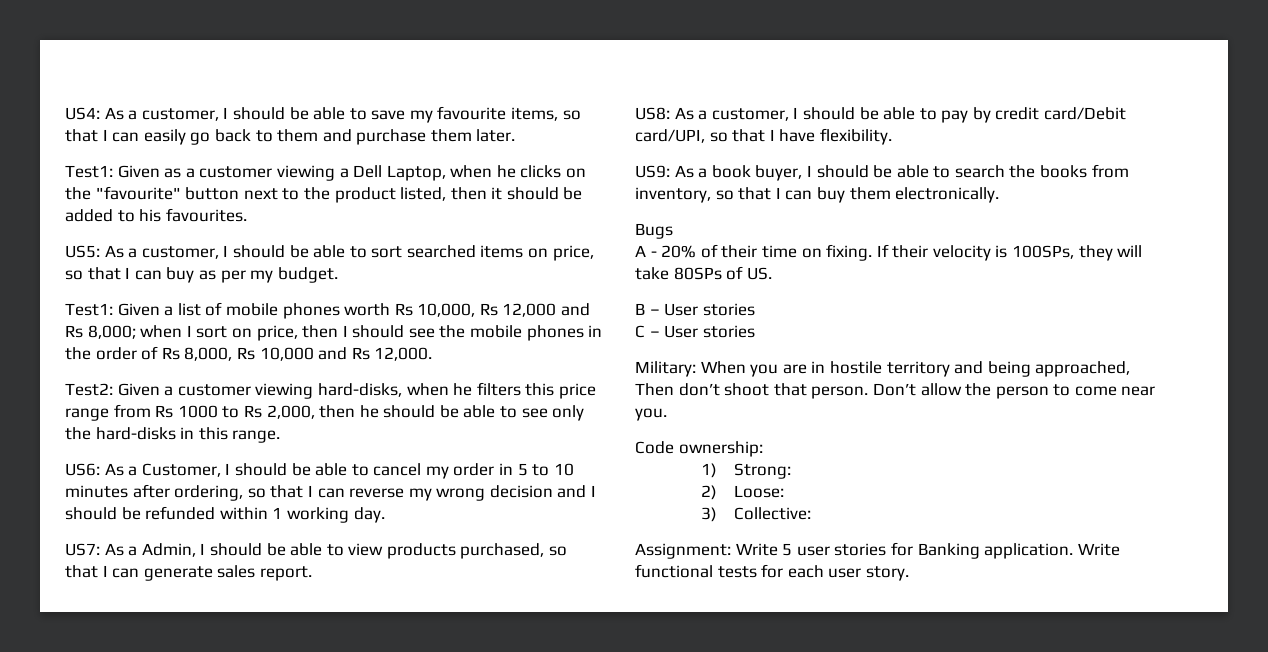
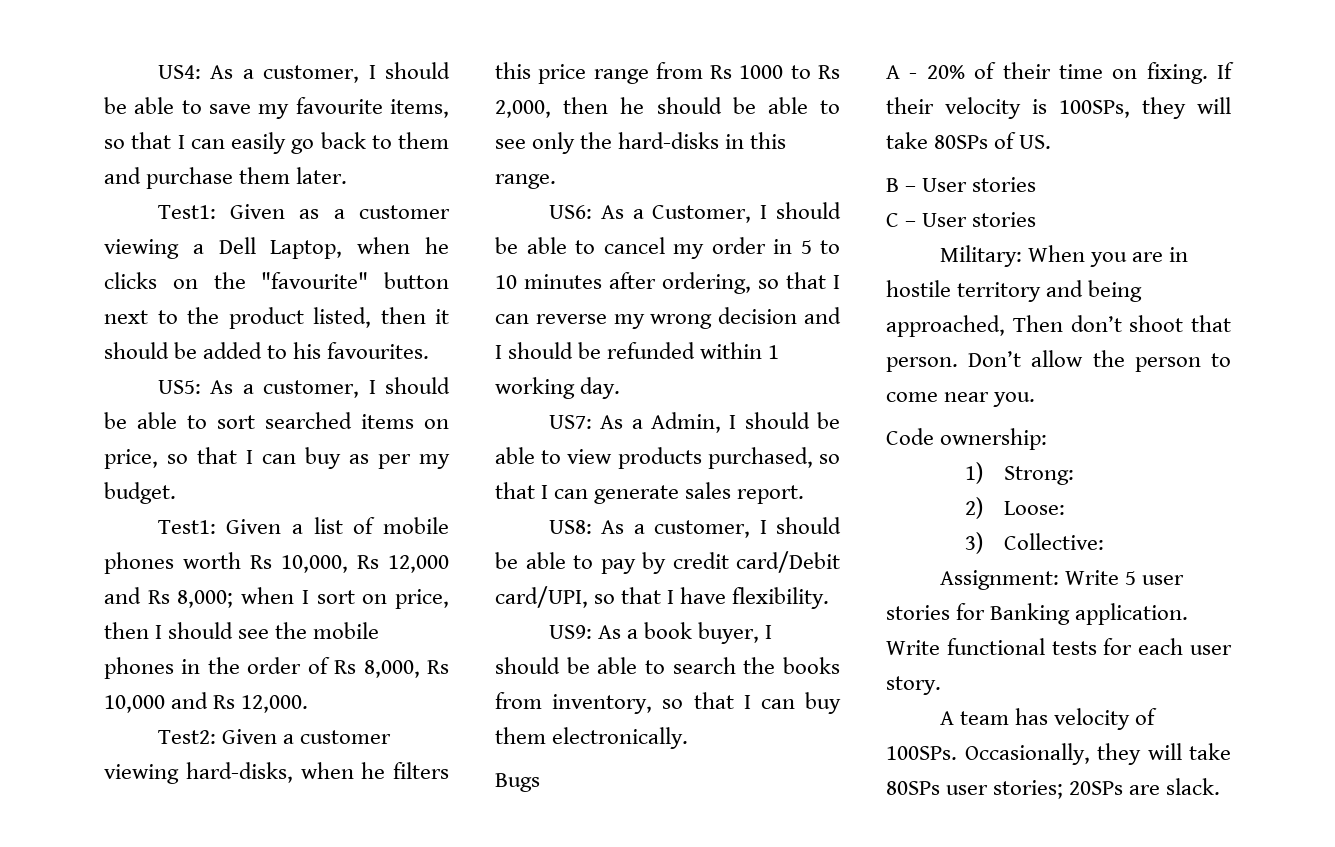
(909, 573) none -> [939,708,1158,730] [886,743,1231,765] [886,778,1221,799] // A team has velocity of 100SPs. Occasionally, they will take 80SPs user stories; 20SPs are slack.

